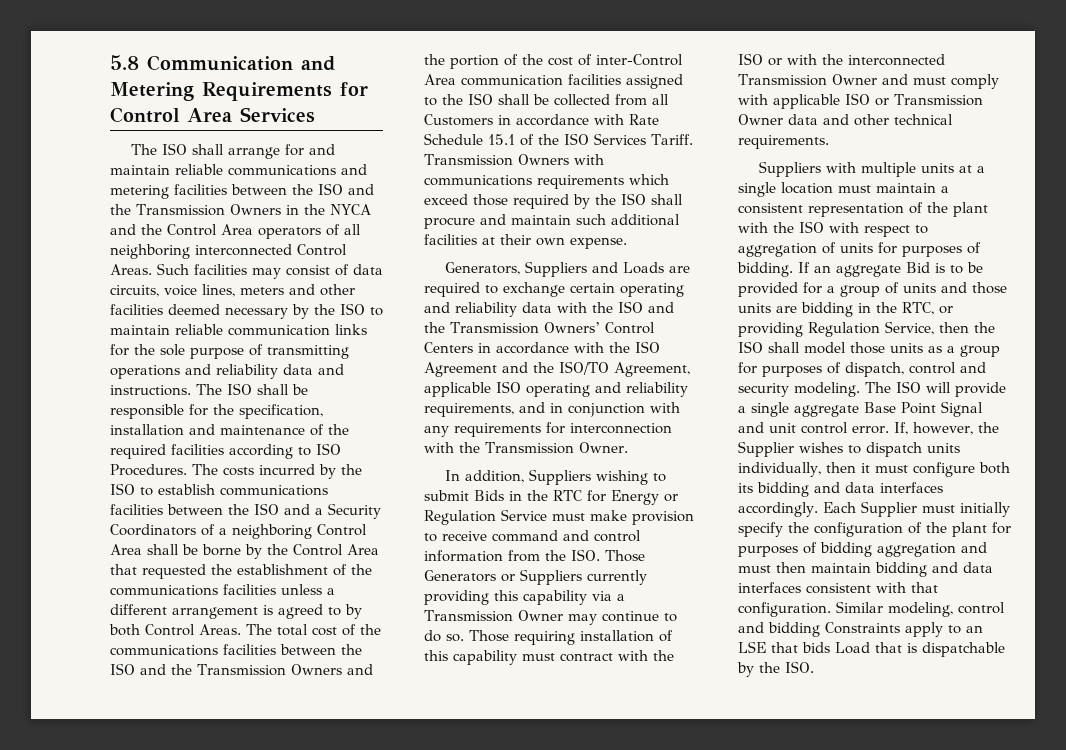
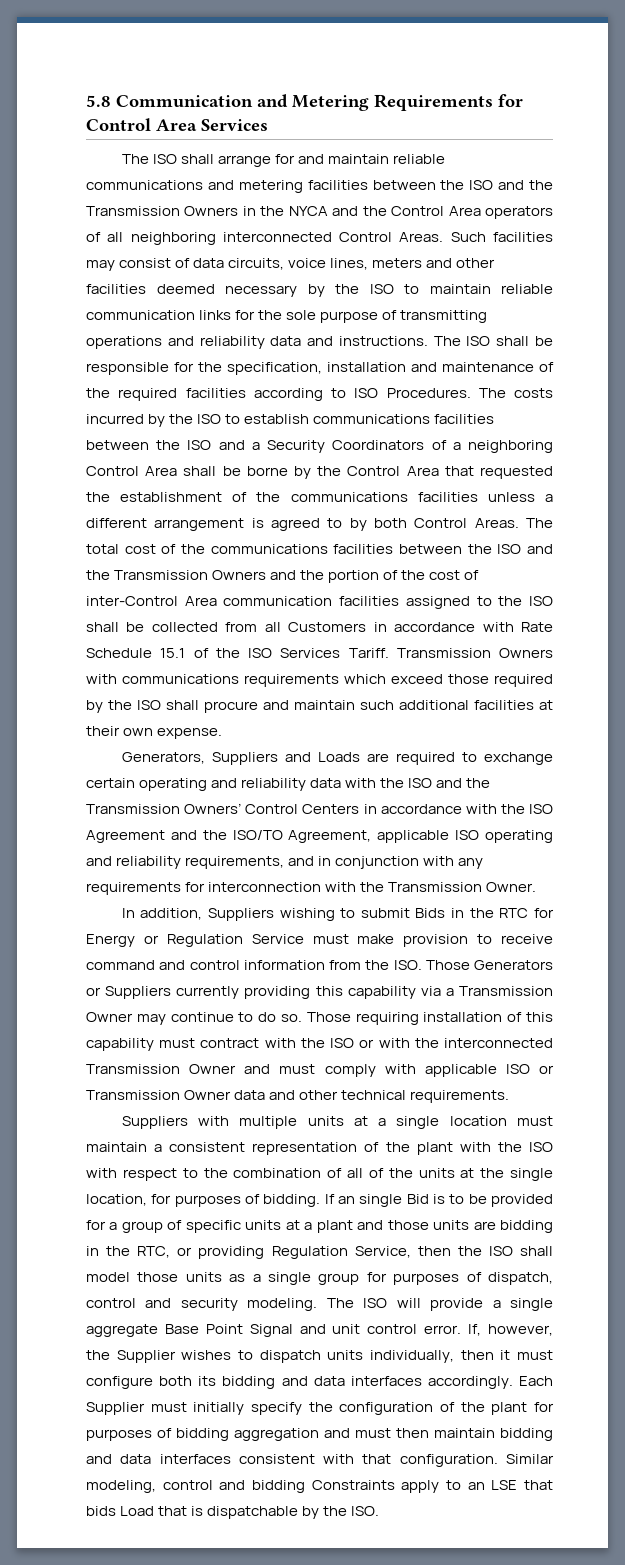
[738,242,873,257] aggregation of units -> [203,1168,553,1181] [86,1194,147,1206] the combination of all of the units at the single location,
[836,265,901,277] aggregate -> [359,1194,403,1207] single
[903,283,936,293] units -> [185,1220,353,1233] specific units at a plant
(955, 349) none -> [268,1272,311,1285] single

